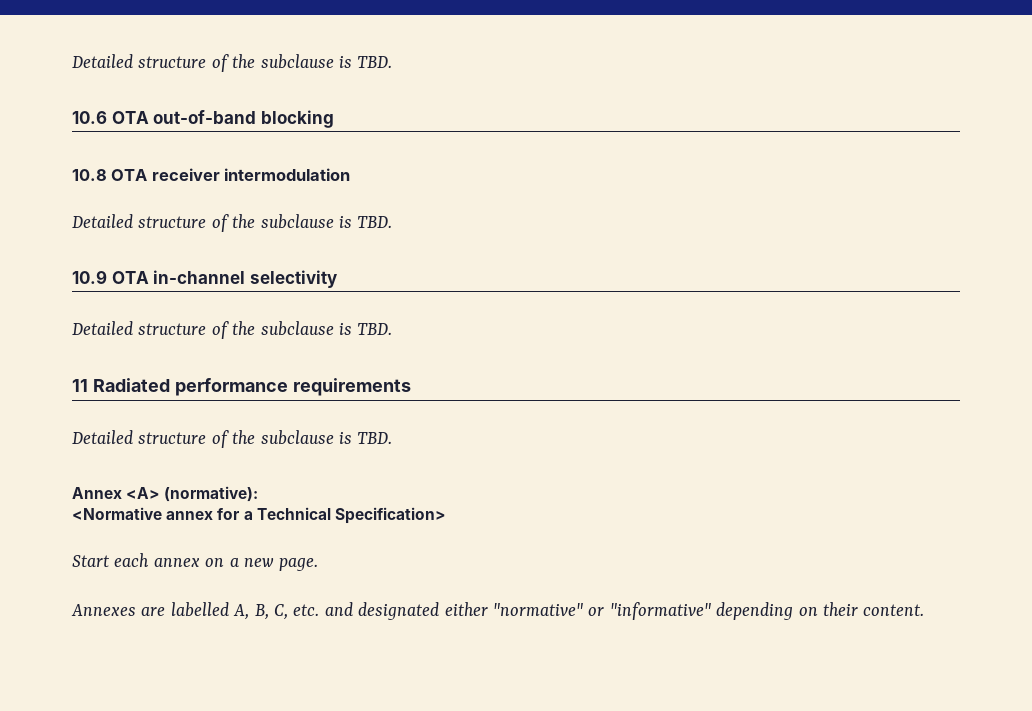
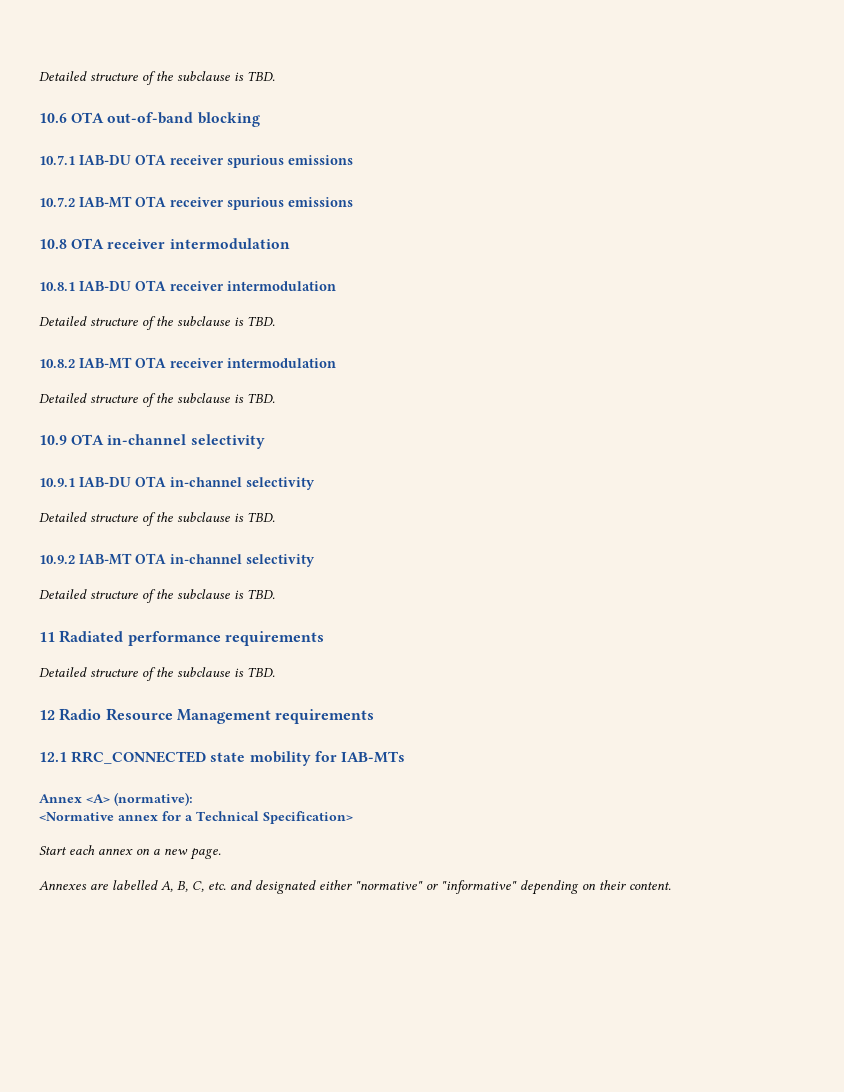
[72,169,107,181] 10.8 -> [39,154,353,168] [39,196,353,210] [39,238,290,249] [39,280,336,291] [39,316,275,330] [39,357,132,369] 10.7.1 IAB-DU OTA receiver spurious emissions // 10.7.2 IAB-MT OTA receiver spurious emissions // 10.8 OTA receiver intermodulation // 10.8.1 IAB-DU OTA receiver intermodulation // Detailed structure of the subclause is TBD. // 10.8.2 IAB-MT
(337, 279) none -> [39,476,315,490] [39,512,275,526] [39,553,315,567] // 10.9.1 IAB-DU OTA in-channel selectivity // Detailed structure of the subclause is TBD. // 10.9.2 IAB-MT OTA in-channel selectivity
(393, 438) none -> [39,708,375,724] [39,751,405,766] // 12 Radio Resource Management requirements // 12.1 RRC_CONNECTED state mobility for IAB-MTs

